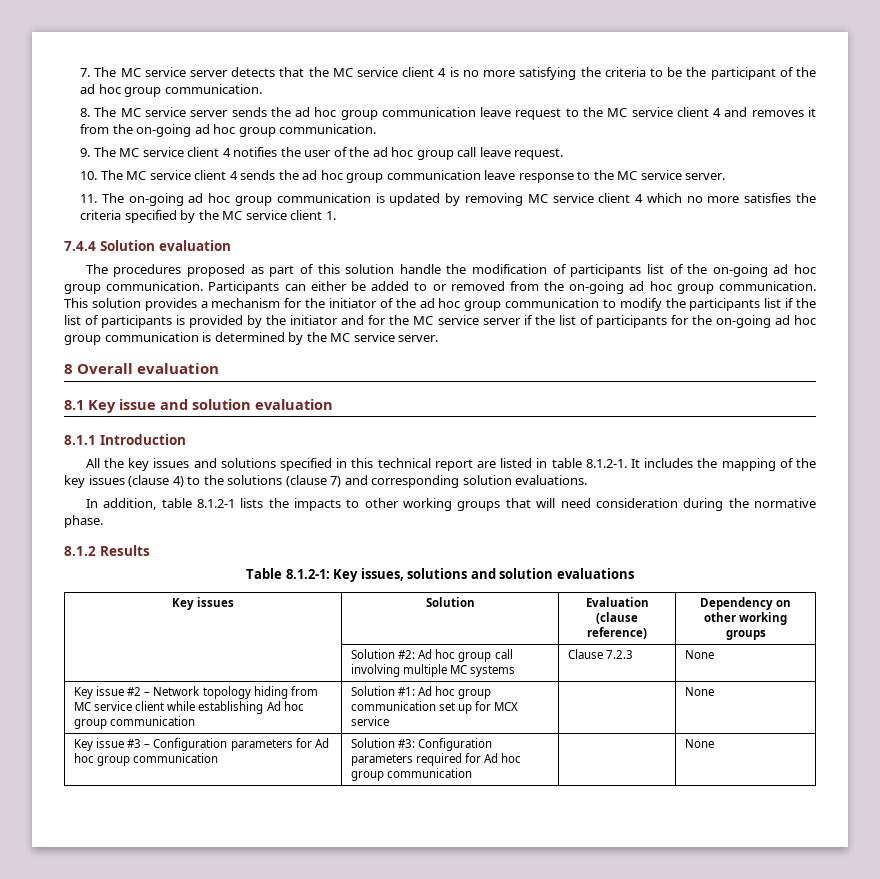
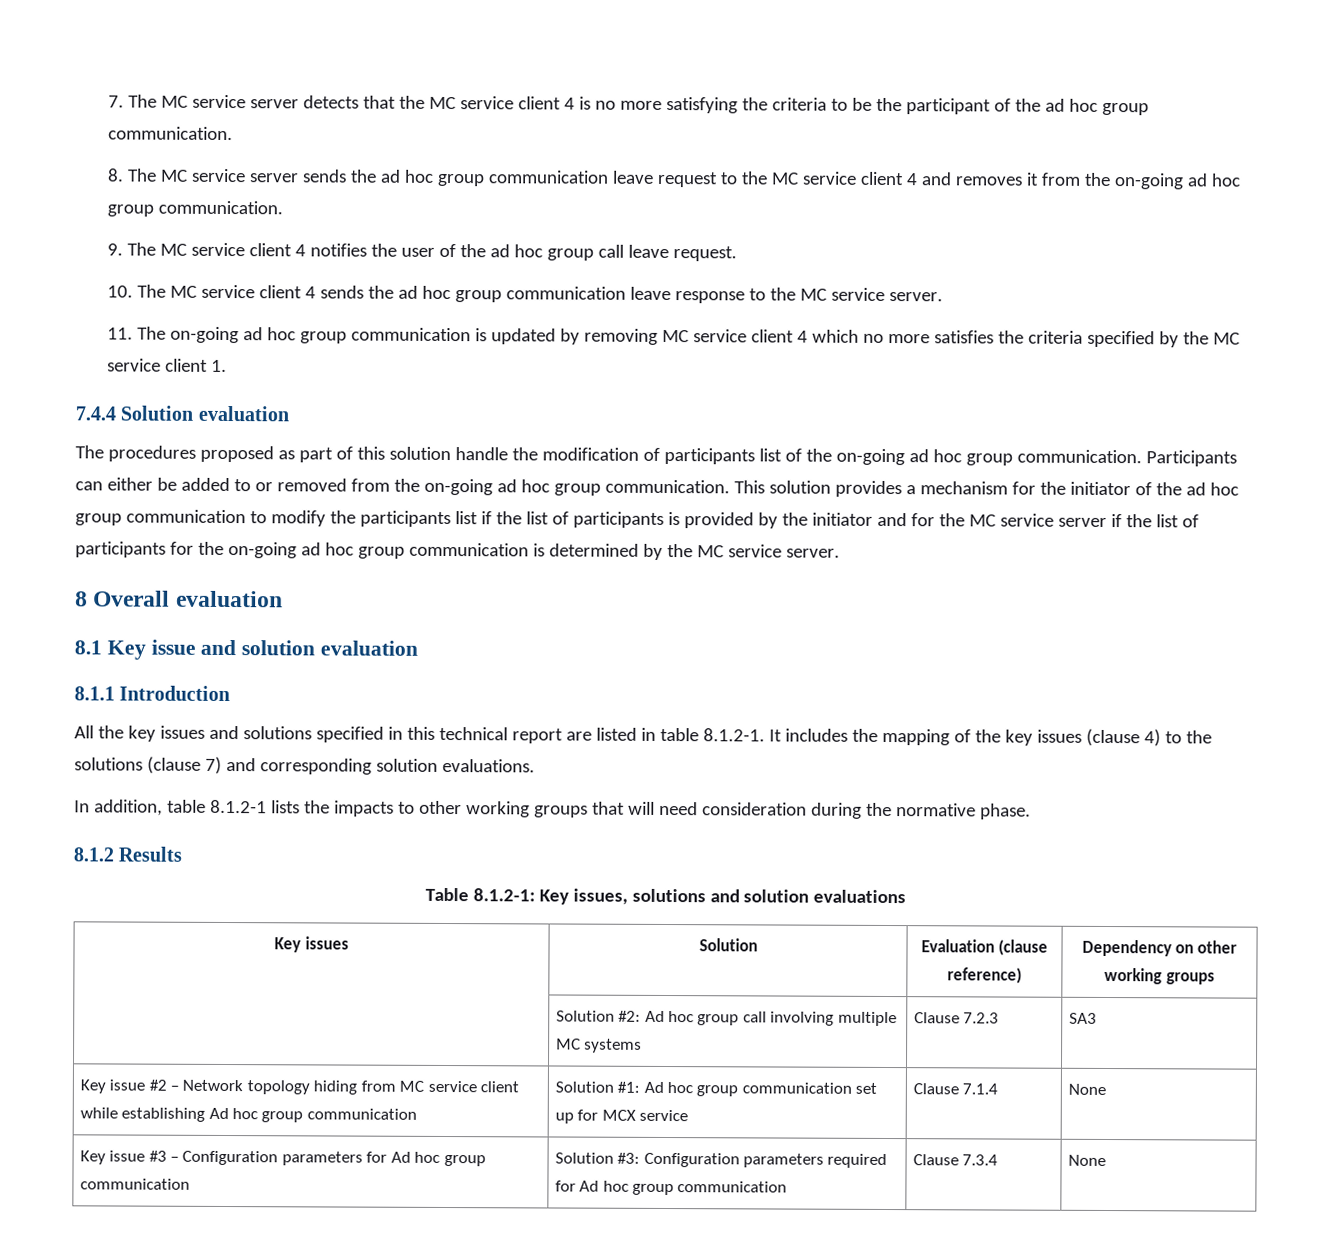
[685,650,715,659] | None -> [1068,1012,1097,1024] | SA3
(390, 721) none -> [912,1083,999,1095] Clause 7.1.4
(473, 773) none -> [912,1154,999,1166] Clause 7.3.4

